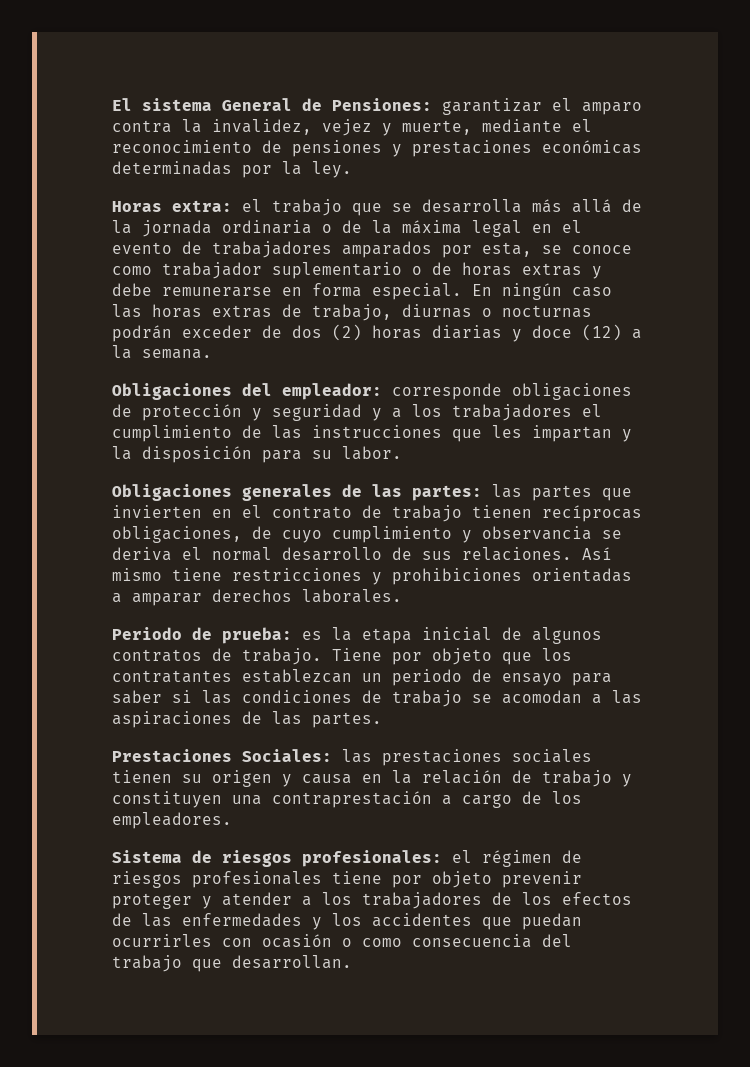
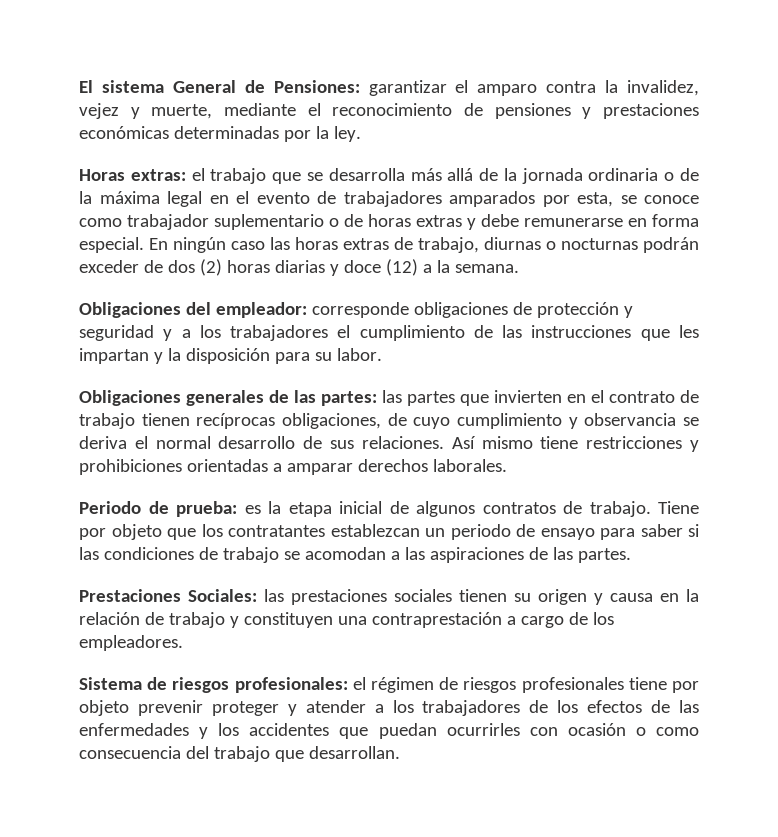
[172,200,232,212] extra: -> [130,169,186,181] extras:

